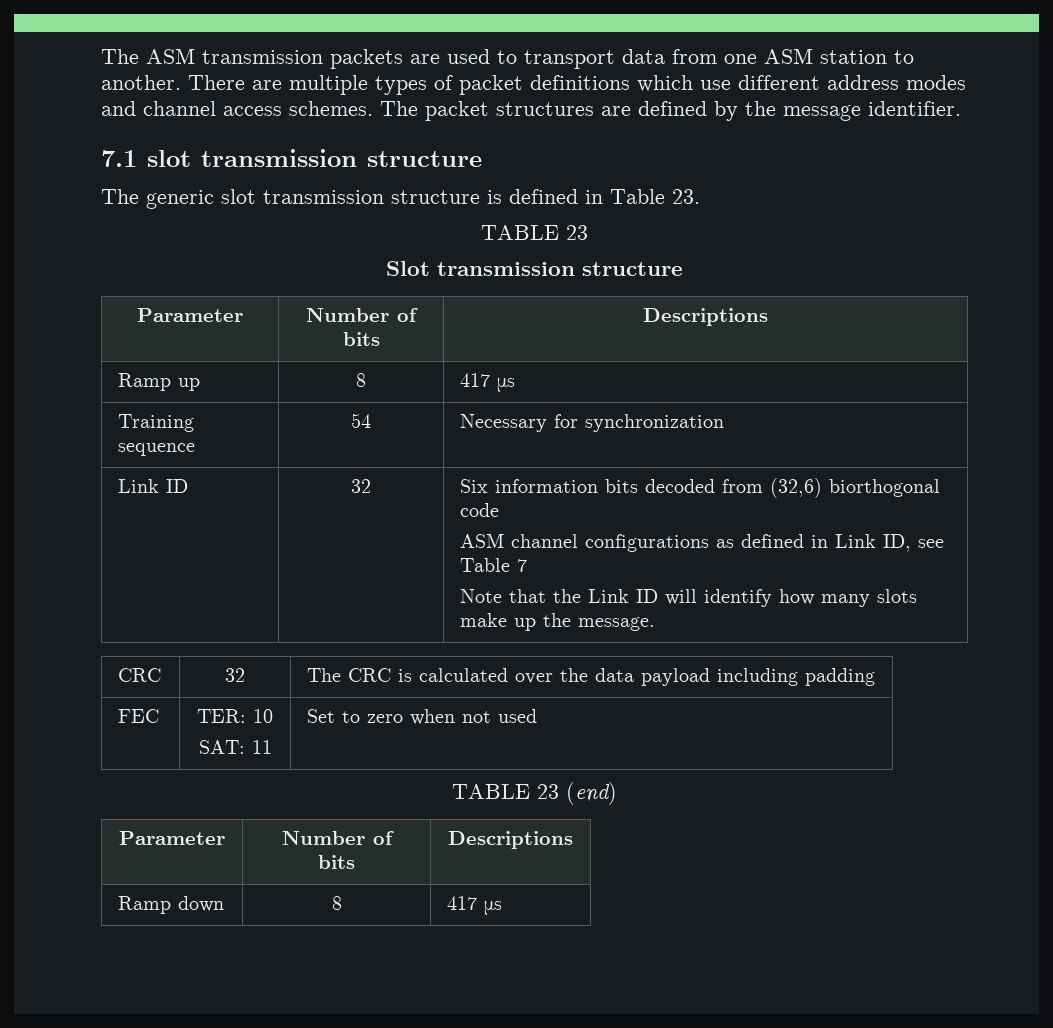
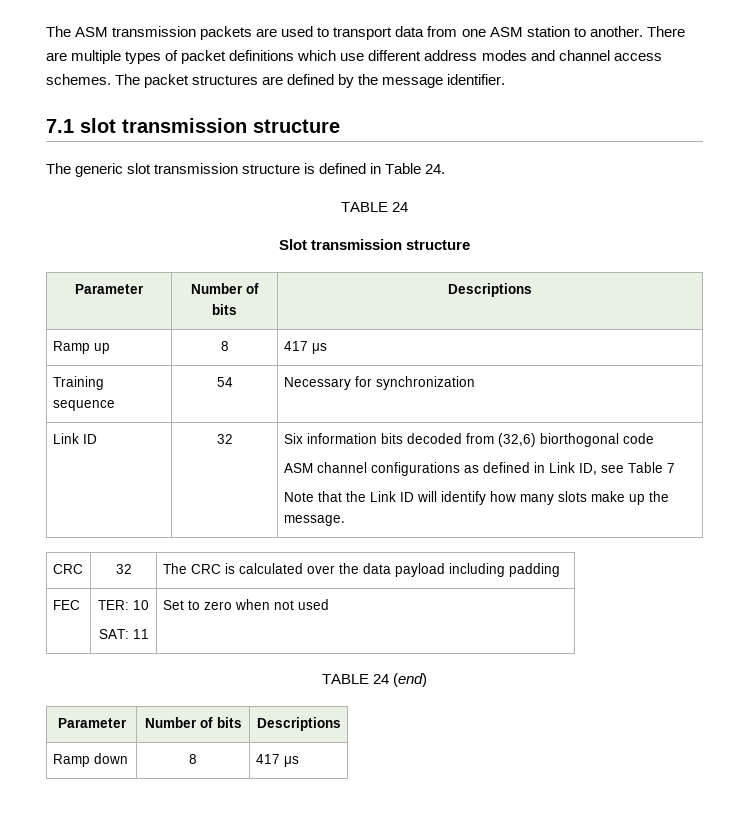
[672,189,700,204] [481,225,588,240] 23. // TABLE 23 -> [425,164,446,174] [340,202,409,212] 24. // TABLE 24
[537,784,559,799] 23 -> [373,674,389,684] 24

